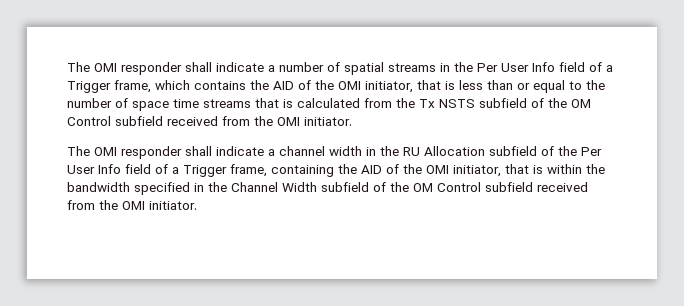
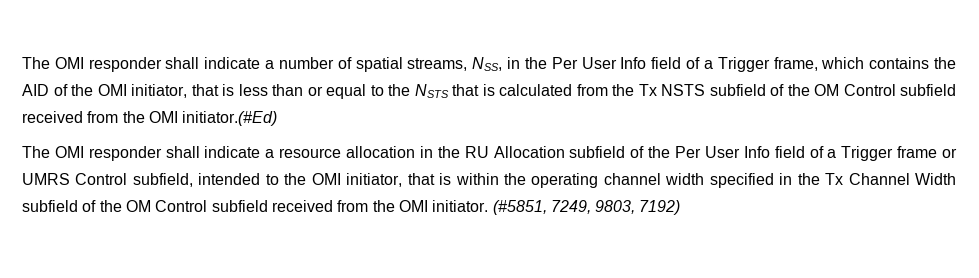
[388,63,436,72] streams -> [407,57,503,71] streams, NSS,
[67,98,251,111] number of space time streams -> [414,84,449,98] NSTS
[304,117,352,126] [67,146,362,159] initiator. // The OMI responder shall indicate a channel width -> [182,111,278,126] [22,146,416,161] initiator.(#Ed) // The OMI responder shall indicate a resource allocation
[230,164,399,177] frame, containing the AID of -> [897,146,957,158] [22,173,279,187] frame or UMRS Control subfield, intended to
[67,182,130,192] bandwidth -> [531,173,705,188] operating channel width
(227, 187) none -> [825,173,844,185] Tx
(197, 205) none -> [492,200,681,215] (#5851, 7249, 9803, 7192)

